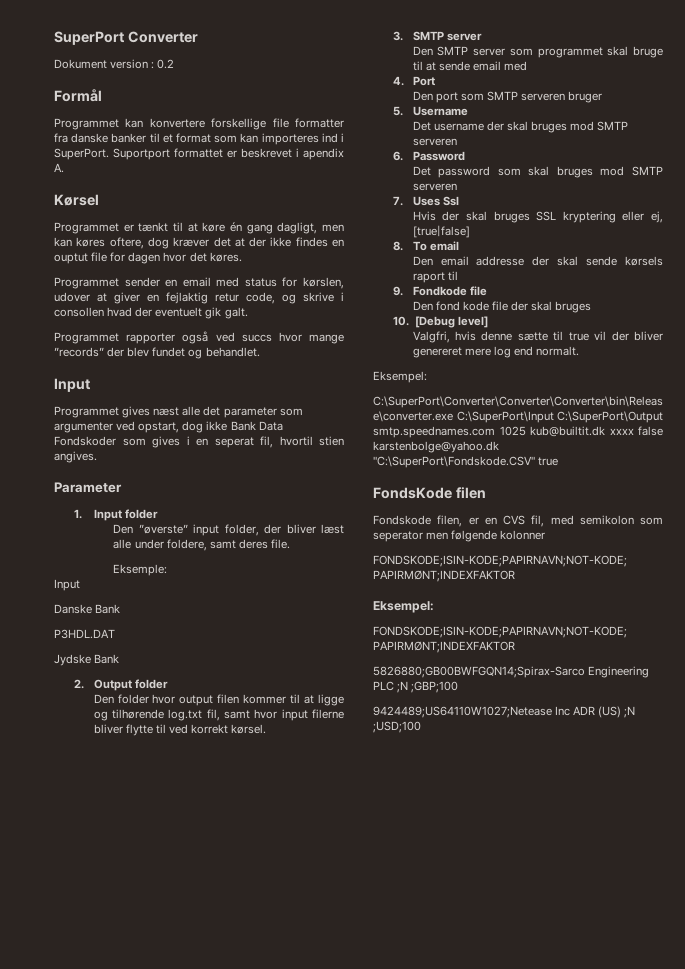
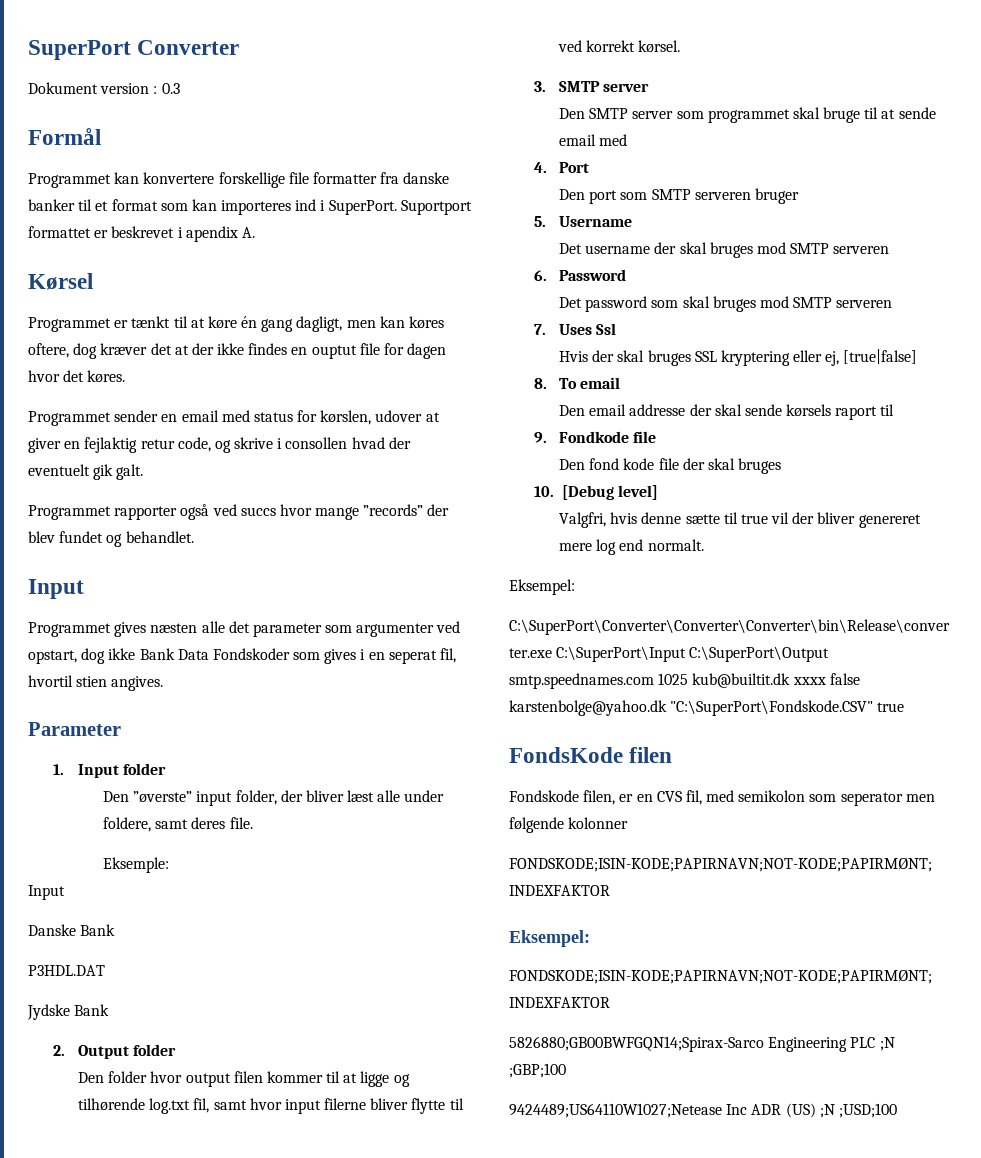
[157,59,175,69] 0.2 -> [161,83,180,94] 0.3
[153,407,180,416] næst -> [150,623,198,633] næsten

